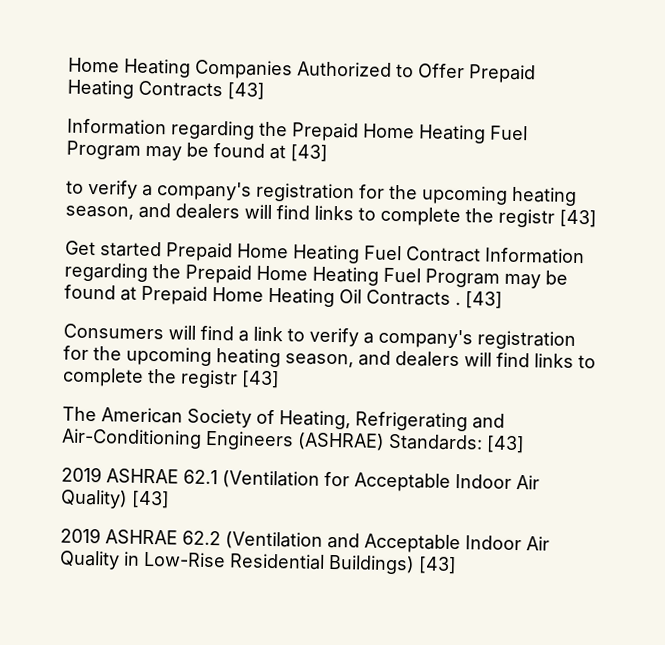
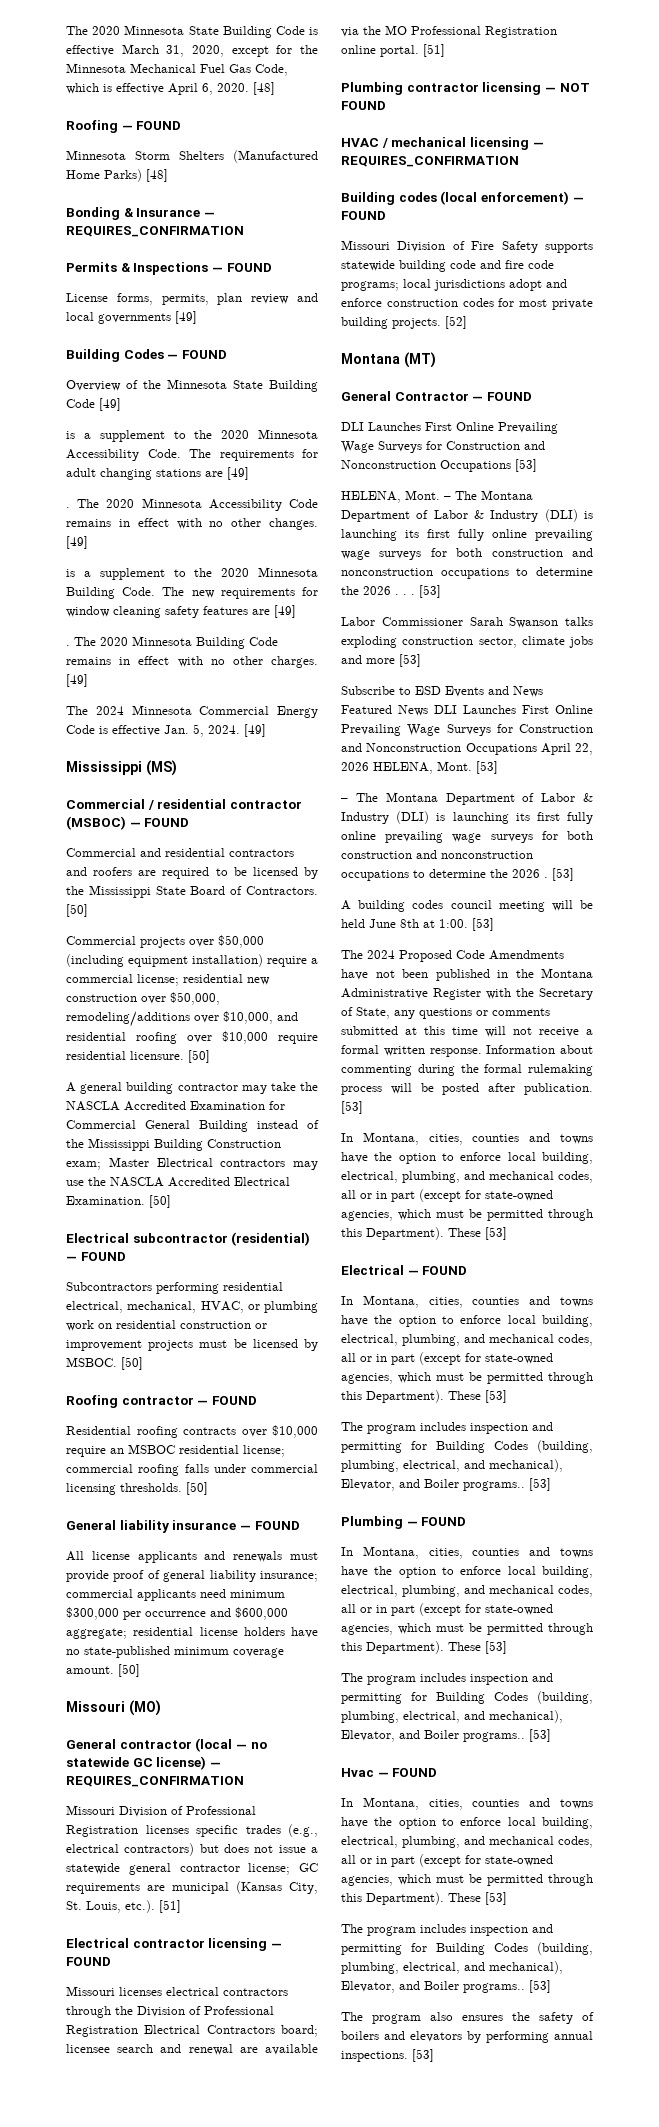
[68,57,536,84] [67,79,265,100] [67,118,528,144] [66,140,328,162] [66,179,577,206] [65,202,597,228] [65,240,585,265] [64,262,568,289] [64,284,503,309] [63,323,576,350] [63,345,596,369] [62,367,280,389] [62,406,505,432] [61,428,525,454] [61,466,540,492] [60,489,170,509] [60,527,550,554] [59,550,457,575] Home Heating Companies Authorized to Offer Prepaid Heating Contracts [43] // Information regarding the Prepaid Home Heating Fuel Program may be found at [43] // to verify a company's registration for the upcoming heating season, and dealers will find links to complete the registr [43] // Get started Prepaid Home Heating Fuel Contract Information regarding the Prepaid Home Heating Fuel Program may be found at Prepaid Home Heating Oil Contracts . [43] // Consumers will find a link to verify a company's registration for the upcoming heating season, and dealers will find links to complete the registr [43] // The American Society of Heating, Refrigerating and Air-Conditioning Engineers (ASHRAE) Standards: [43] // 2019 ASHRAE 62.1 (Ventilation for Acceptable Indoor Air Quality) [43] // 2019 ASHRAE 62.2 (Ventilation and Acceptable Indoor Air Quality in Low-Rise Residential Buildings) [43] -> [66,25,318,38] [66,44,318,57] [66,63,288,76] [66,82,275,95] [66,120,182,133] [66,150,318,163] [66,169,168,182] [66,207,215,220] [66,226,244,237] [66,262,272,275] [66,293,318,305] [66,311,197,324] [66,349,227,362] [66,379,318,392] [66,398,121,411] [66,429,318,442] [66,449,318,461] [66,467,249,480] [66,498,318,511] [66,518,318,530] [66,536,88,549] [66,567,318,580] [66,587,318,599] [66,605,296,618] [66,636,278,649] [66,656,318,668] [66,674,88,687] [66,705,318,718] [66,724,266,737] [66,760,177,776] [66,799,302,810] [66,816,190,830] [66,848,294,857] [66,867,318,879] [66,885,318,898] [66,904,88,917] [66,935,264,948] [66,954,318,967] [66,974,270,986] [66,992,220,1005] [66,1011,298,1027] [66,1031,318,1044] [66,1050,210,1063] [66,1082,318,1094] [66,1101,285,1111] [66,1120,319,1132] [66,1138,281,1151] [66,1157,318,1170] [66,1177,290,1187] [66,1195,171,1208] [66,1232,311,1246] [66,1252,126,1261] [66,1282,283,1294] [66,1301,318,1313] [66,1320,267,1331] [66,1339,318,1351] [66,1357,143,1370] [66,1395,257,1408] [66,1425,318,1438] [66,1444,285,1457] [66,1464,318,1476] [66,1482,208,1495] [66,1520,300,1533] [66,1551,318,1563] [66,1570,318,1582] [66,1589,285,1601] [66,1607,288,1620] [66,1627,318,1639] [66,1646,284,1658] [66,1664,140,1677] [66,1700,161,1716] [66,1738,267,1752] [66,1756,221,1770] [66,1776,244,1787] [66,1805,256,1817] [66,1824,318,1837] [66,1843,319,1856] [66,1863,318,1875] [66,1881,318,1894] [66,1900,181,1913] [66,1938,282,1951] [66,1957,111,1966] [66,1986,288,1996] [66,2006,274,2018] [66,2025,318,2037] [66,2044,318,2055] [341,25,557,38] [341,44,445,57] [341,82,590,95] [341,101,386,110] [341,137,544,150] [341,156,519,167] [341,191,584,205] [341,211,386,220] [341,240,593,253] [341,260,554,272] [341,279,567,291] [341,298,593,310] [341,316,467,329] [341,352,436,368] [341,391,532,401] [341,422,558,434] [341,441,545,453] [341,459,537,472] [341,490,533,503] [341,509,593,522] [341,529,593,541] [341,548,593,560] [341,567,593,579] [341,585,441,598] [341,617,593,628] [341,636,593,648] [341,654,421,667] [341,686,543,697] [341,705,593,716] [341,724,593,736] [341,743,593,755] [341,761,498,774] [341,792,593,805] [341,811,593,824] [341,831,593,843] [341,850,533,859] [341,868,574,881] [341,900,593,912] [341,918,494,931] [341,950,564,962] [341,968,593,981] [341,988,593,1000] [341,1007,550,1019] [341,1026,593,1037] [341,1045,593,1057] [341,1064,593,1076] [341,1083,593,1095] [341,1101,363,1114] [341,1132,593,1145] [341,1152,593,1164] [341,1171,593,1183] [341,1189,553,1202] [341,1209,593,1221] [341,1227,507,1240] [341,1265,468,1275] [341,1295,593,1308] [341,1315,593,1327] [341,1334,593,1346] [341,1352,553,1365] [341,1372,593,1384] [341,1390,507,1403] [341,1422,553,1434] [341,1440,593,1453] [341,1459,563,1472] [341,1478,551,1491] [341,1516,467,1529] [341,1546,593,1559] [341,1566,593,1578] [341,1585,593,1597] [341,1603,553,1616] [341,1623,593,1635] [341,1641,507,1654] [341,1673,553,1685] [341,1691,593,1704] [341,1710,563,1723] [341,1729,551,1742] [341,1768,438,1777] [341,1797,593,1810] [341,1817,593,1829] [341,1836,593,1848] [341,1854,553,1867] [341,1874,593,1886] [341,1892,507,1905] [341,1924,553,1936] [341,1942,593,1955] [341,1961,563,1974] [341,1980,551,1993] [341,2012,594,2024] [341,2031,593,2043] [341,2049,434,2062] The 2020 Minnesota State Building Code is effective March 31, 2020, except for the Minnesota Mechanical Fuel Gas Code, which is effective April 6, 2020. [48] // Roofing — FOUND // Minnesota Storm Shelters (Manufactured Home Parks) [48] // Bonding & Insurance — REQUIRES_CONFIRMATION // Permits & Inspections — FOUND // License forms, permits, plan review and local governments [49] // Building Codes — FOUND // Overview of the Minnesota State Building Code [49] // is a supplement to the 2020 Minnesota Accessibility Code. The requirements for adult changing stations are [49] // . The 2020 Minnesota Accessibility Code remains in effect with no other changes. [49] // is a supplement to the 2020 Minnesota Building Code. The new requirements for window cleaning safety features are [49] // . The 2020 Minnesota Building Code remains in effect with no other charges. [49] // The 2024 Minnesota Commercial Energy Code is effective Jan. 5, 2024. [49] // Mississippi (MS) // Commercial / residential contractor (MSBOC) — FOUND // Commercial and residential contractors and roofers are required to be licensed by the Mississippi State Board of Contractors. [50] // Commercial projects over $50,000 (including equipment installation) require a commercial license; residential new construction over $50,000, remodeling/additions over $10,000, and residential roofing over $10,000 require residential licensure. [50] // A general building contractor may take the NASCLA Accredited Examination for Commercial General Building instead of the Mississippi Building Construction exam; Master Electrical contractors may use the NASCLA Accredited Electrical Examination. [50] // Electrical subcontractor (residential) — FOUND // Subcontractors performing residential electrical, mechanical, HVAC, or plumbing work on residential construction or improvement projects must be licensed by MSBOC. [50] // Roofing contractor — FOUND // Residential roofing contracts over $10,000 require an MSBOC residential license; commercial roofing falls under commercial licensing thresholds. [50] // General liability insurance — FOUND // All license applicants and renewals must provide proof of general liability insurance; commercial applicants need minimum $300,000 per occurrence and $600,000 aggregate; residential license holders have no state-published minimum coverage amount. [50] // Missouri (MO) // General contractor (local — no statewide GC license) — REQUIRES_CONFIRMATION // Missouri Division of Professional Registration licenses specific trades (e.g., electrical contractors) but does not issue a statewide general contractor license; GC requirements are municipal (Kansas City, St. Louis, etc.). [51] // Electrical contractor licensing — FOUND // Missouri licenses electrical contractors through the Division of Professional Registration Electrical Contractors board; licensee search and renewal are available via the MO Professional Registration online portal. [51] // Plumbing contractor licensing — NOT FOUND // HVAC / mechanical licensing — REQUIRES_CONFIRMATION // Building codes (local enforcement) — FOUND // Missouri Division of Fire Safety supports statewide building code and fire code programs; local jurisdictions adopt and enforce construction codes for most private building projects. [52] // Montana (MT) // General Contractor — FOUND // DLI Launches First Online Prevailing Wage Surveys for Construction and Nonconstruction Occupations [53] // HELENA, Mont. – The Montana Department of Labor & Industry (DLI) is launching its first fully online prevailing wage surveys for both construction and nonconstruction occupations to determine the 2026 . . . [53] // Labor Commissioner Sarah Swanson talks exploding construction sector, climate jobs and more [53] // Subscribe to ESD Events and News Featured News DLI Launches First Online Prevailing Wage Surveys for Construction and Nonconstruction Occupations April 22, 2026 HELENA, Mont. [53] // – The Montana Department of Labor & Industry (DLI) is launching its first fully online prevailing wage surveys for both construction and nonconstruction occupations to determine the 2026 . [53] // A building codes council meeting will be held June 8th at 1:00. [53] // The 2024 Proposed Code Amendments have not been published in the Montana Administrative Register with the Secretary of State, any questions or comments submitted at this time will not receive a formal written response. Information about commenting during the formal rulemaking process will be posted after publication. [53] // In Montana, cities, counties and towns have the option to enforce local building, electrical, plumbing, and mechanical codes, all or in part (except for state-owned agencies, which must be permitted through this Department). These [53] // Electrical — FOUND // In Montana, cities, counties and towns have the option to enforce local building, electrical, plumbing, and mechanical codes, all or in part (except for state-owned agencies, which must be permitted through this Department). These [53] // The program includes inspection and permitting for Building Codes (building, plumbing, electrical, and mechanical), Elevator, and Boiler programs.. [53] // Plumbing — FOUND // In Montana, cities, counties and towns have the option to enforce local building, electrical, plumbing, and mechanical codes, all or in part (except for state-owned agencies, which must be permitted through this Department). These [53] // The program includes inspection and permitting for Building Codes (building, plumbing, electrical, and mechanical), Elevator, and Boiler programs.. [53] // Hvac — FOUND // In Montana, cities, counties and towns have the option to enforce local building, electrical, plumbing, and mechanical codes, all or in part (except for state-owned agencies, which must be permitted through this Department). These [53] // The program includes inspection and permitting for Building Codes (building, plumbing, electrical, and mechanical), Elevator, and Boiler programs.. [53] // The program also ensures the safety of boilers and elevators by performing annual inspections. [53]

